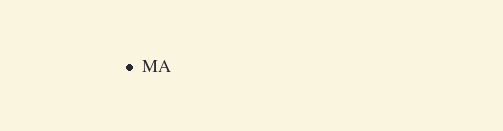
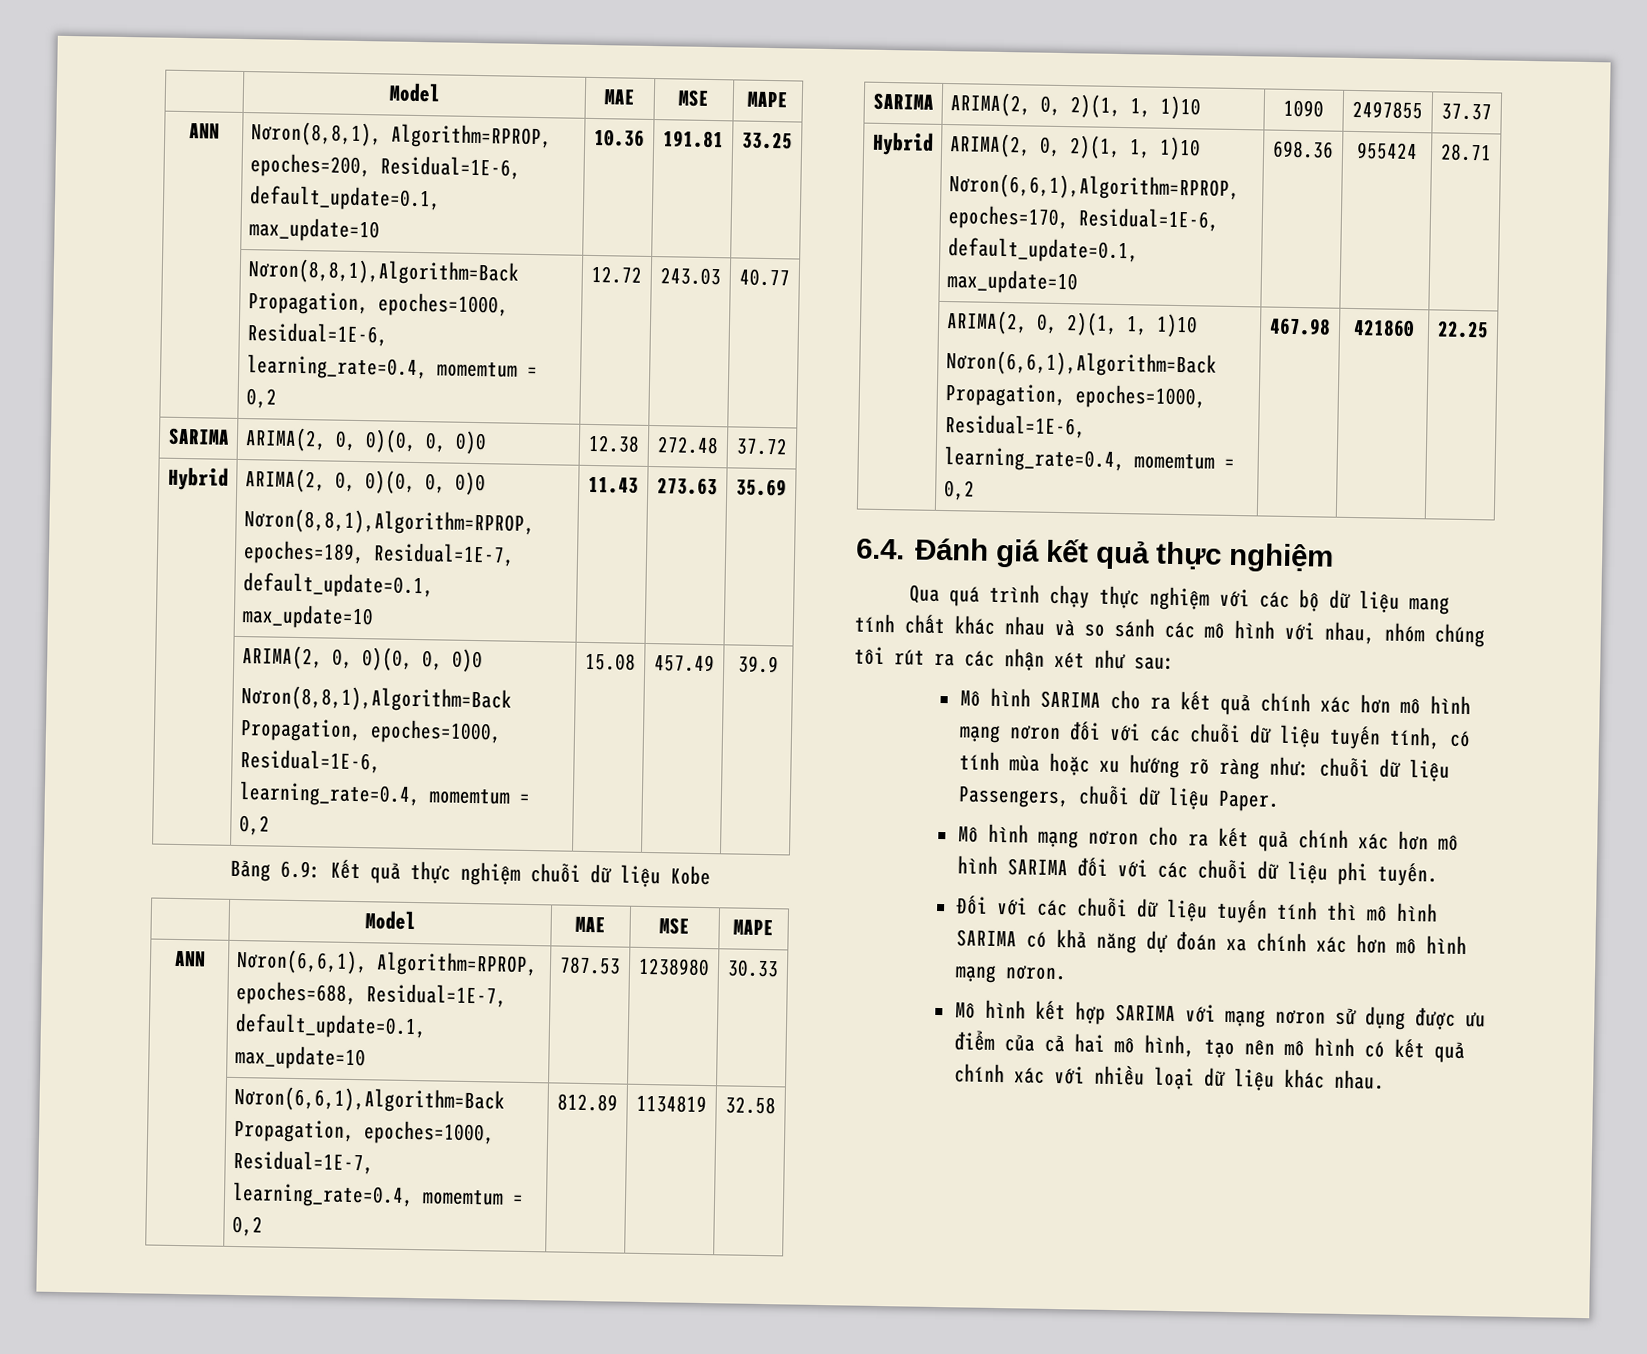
[142,60,172,72] MA -> [388,82,441,103] [604,88,636,105] [678,89,710,107] [747,90,789,108] [188,122,220,139] [250,121,552,150] [249,153,521,180] [248,185,441,212] [248,217,380,243] [594,129,645,147] [663,130,724,149] [742,131,793,150] [247,258,520,286] [247,291,509,318] [246,322,388,347] [246,354,538,381] [245,388,277,409] [591,265,642,284] [660,267,721,286] [739,268,790,287] [167,427,230,446] [244,427,487,455] [588,434,640,453] [657,436,719,455] [736,437,788,456] [167,466,229,491] [244,468,486,496] [243,508,535,537] [242,540,515,567] [242,572,434,599] [241,604,374,630] [588,475,639,494] [657,477,718,496] [736,478,787,497] [241,645,483,673] [240,685,512,713] [239,718,502,745] [239,749,381,774] [238,781,530,808] [238,815,270,836] [585,652,636,671] [654,654,715,673] [738,655,779,674] [230,859,711,888] [364,910,416,931] [575,915,606,933] [659,917,690,935] [733,918,774,936] [173,949,206,967] [235,948,538,978] [235,980,507,1008] [234,1012,427,1040] [234,1044,366,1071] [559,956,621,975] [638,957,710,977] [727,959,779,978] [233,1085,505,1114] [232,1118,495,1146] [232,1149,374,1175] [231,1181,524,1209] [231,1215,263,1237] [557,1093,618,1112] [636,1094,707,1114] [725,1096,776,1115] [872,92,934,111] [949,92,1201,120] [1283,99,1324,118] [1352,100,1423,120] [1441,102,1492,121] [871,131,934,156] [948,133,1201,161] [948,173,1240,202] [947,205,1220,232] [947,237,1139,264] [946,269,1078,295] [1272,140,1334,159] [1356,142,1418,161] [1440,143,1492,162] [945,310,1198,338] [945,350,1217,378] [944,383,1207,410] [944,414,1086,439] [943,446,1235,473] [943,480,975,501] [1269,317,1331,336] [1353,319,1415,338] [1437,320,1489,339] [856,537,1334,573] [909,583,1451,615] [854,613,1485,648] [854,646,1175,671] [959,687,1471,716] [958,721,1471,750] [958,751,1450,782] [957,785,1280,812] [957,823,1459,852] [956,855,1438,887] [954,895,1438,924] [955,929,1467,955] [954,964,1067,983] [954,999,1486,1030] [953,1030,1465,1064] [953,1063,1385,1091] | Model | MAE | MSE | MAPE // ANN | Nơron(8,8,1), Algorithm=RPROP, epoches=200, Residual=1E-6, default_update=0.1, max_update=10 | 10.36 | 191.81 | 33.25 // | Nơron(8,8,1),Algorithm=Back Propagation, epoches=1000, Residual=1E-6, learning_rate=0.4, momemtum = 0,2 | 12.72 | 243.03 | 40.77 // SARIMA | ARIMA(2, 0, 0)(0, 0, 0)0 | 12.38 | 272.48 | 37.72 // Hybrid | ARIMA(2, 0, 0)(0, 0, 0)0 // Nơron(8,8,1),Algorithm=RPROP, epoches=189, Residual=1E-7, default_update=0.1, max_update=10 | 11.43 | 273.63 | 35.69 // | ARIMA(2, 0, 0)(0, 0, 0)0 // Nơron(8,8,1),Algorithm=Back Propagation, epoches=1000, Residual=1E-6, learning_rate=0.4, momemtum = 0,2 | 15.08 | 457.49 | 39.9 // Bảng 6.9: Kết quả thực nghiệm chuỗi dữ liệu Kobe // | Model | MAE | MSE | MAPE // ANN | Nơron(6,6,1), Algorithm=RPROP, epoches=688, Residual=1E-7, default_update=0.1, max_update=10 | 787.53 | 1238980 | 30.33 // | Nơron(6,6,1),Algorithm=Back Propagation, epoches=1000, Residual=1E-7, learning_rate=0.4, momemtum = 0,2 | 812.89 | 1134819 | 32.58 // SARIMA | ARIMA(2, 0, 2)(1, 1, 1)10 | 1090 | 2497855 | 37.37 // Hybrid | ARIMA(2, 0, 2)(1, 1, 1)10 // Nơron(6,6,1),Algorithm=RPROP, epoches=170, Residual=1E-6, default_update=0.1, max_update=10 | 698.36 | 955424 | 28.71 // | ARIMA(2, 0, 2)(1, 1, 1)10 // Nơron(6,6,1),Algorithm=Back Propagation, epoches=1000, Residual=1E-6, learning_rate=0.4, momemtum = 0,2 | 467.98 | 421860 | 22.25 // 6.4. Đánh giá kết quả thực nghiệm // Qua quá trình chạy thực nghiệm với các bộ dữ liệu mang tính chất khác nhau và so sánh các mô hình với nhau, nhóm chúng tôi rút ra các nhận xét như sau: // Mô hình SARIMA cho ra kết quả chính xác hơn mô hình mạng nơron đối với các chuỗi dữ liệu tuyến tính, có tính mùa hoặc xu hướng rõ ràng như: chuỗi dữ liệu Passengers, chuỗi dữ liệu Paper. // Mô hình mạng nơron cho ra kết quả chính xác hơn mô hình SARIMA đối với các chuỗi dữ liệu phi tuyến. // Đối với các chuỗi dữ liệu tuyến tính thì mô hình SARIMA có khả năng dự đoán xa chính xác hơn mô hình mạng nơron. // Mô hình kết hợp SARIMA với mạng nơron sử dụng được ưu điểm của cả hai mô hình, tạo nên mô hình có kết quả chính xác với nhiều loại dữ liệu khác nhau.

